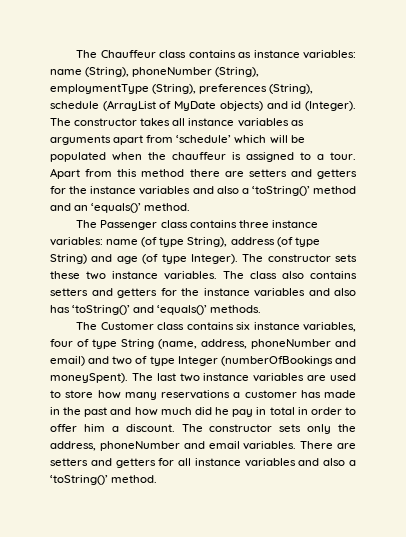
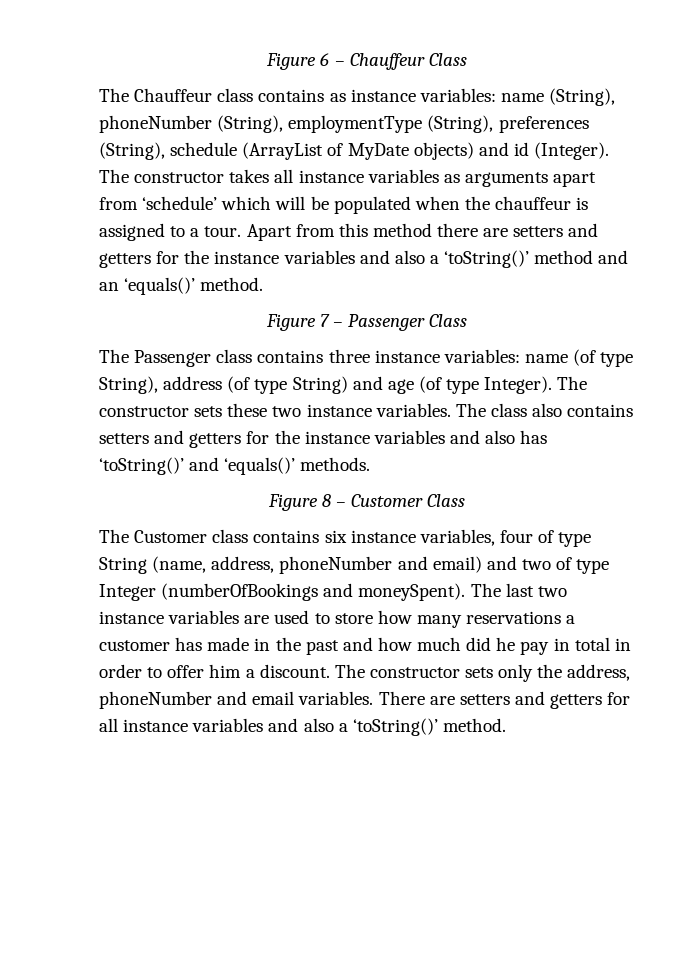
(76, 54) none -> [266,53,467,70] Figure 6 – Chauffeur Class //
(191, 207) none -> [265,314,468,331] // Figure 7 – Passenger Class
(262, 309) none -> [267,494,466,511] // Figure 8 – Customer Class

